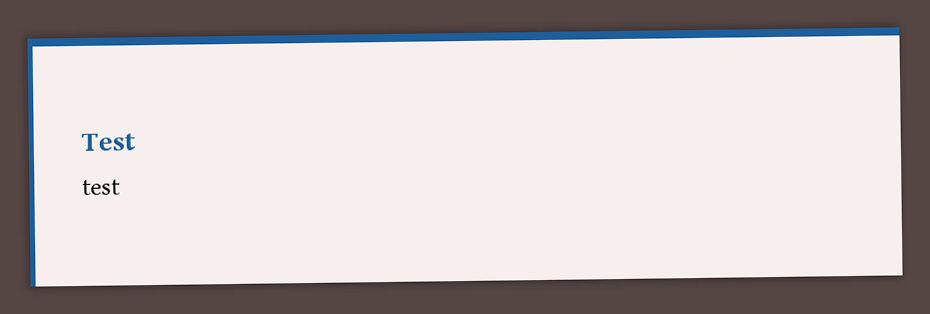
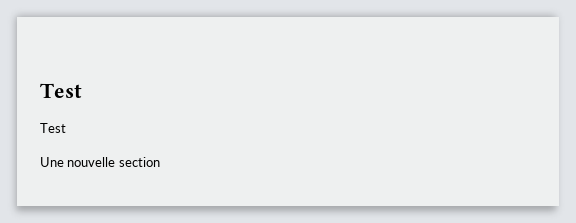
[81,133,136,151] [82,179,121,195] Test // test -> [40,83,82,98] [40,123,66,133] [40,157,160,167] Test // Test // Une nouvelle section

